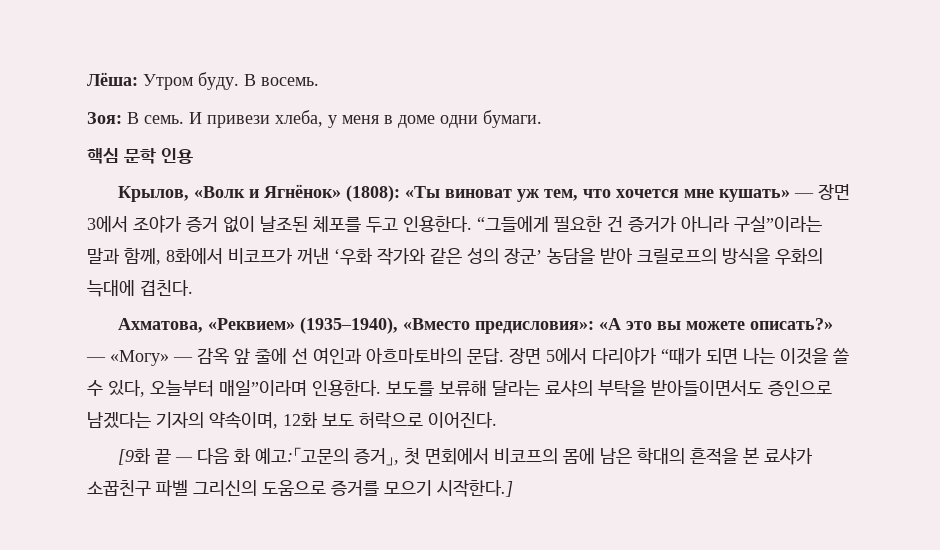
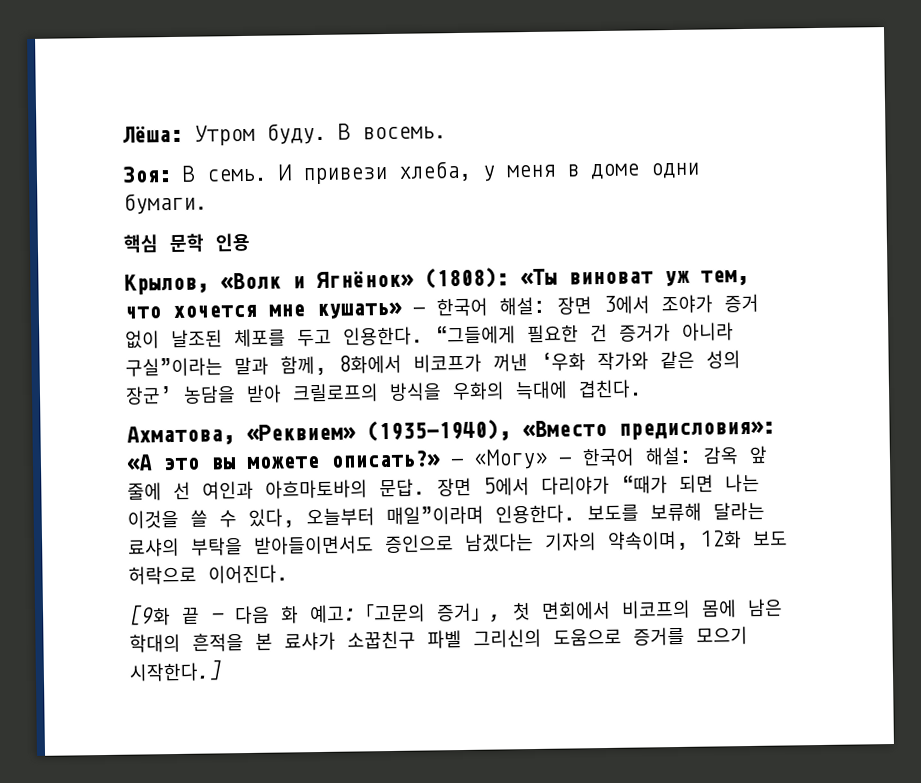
(814, 195) none -> [436,296,546,317] 한국어 해설:
(193, 359) none -> [582,446,693,467] 한국어 해설:

